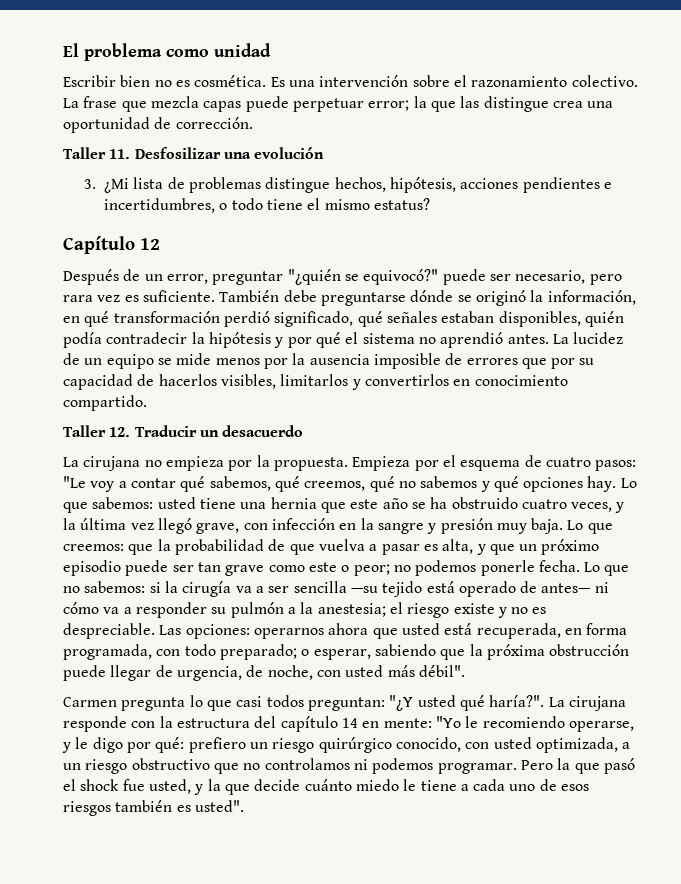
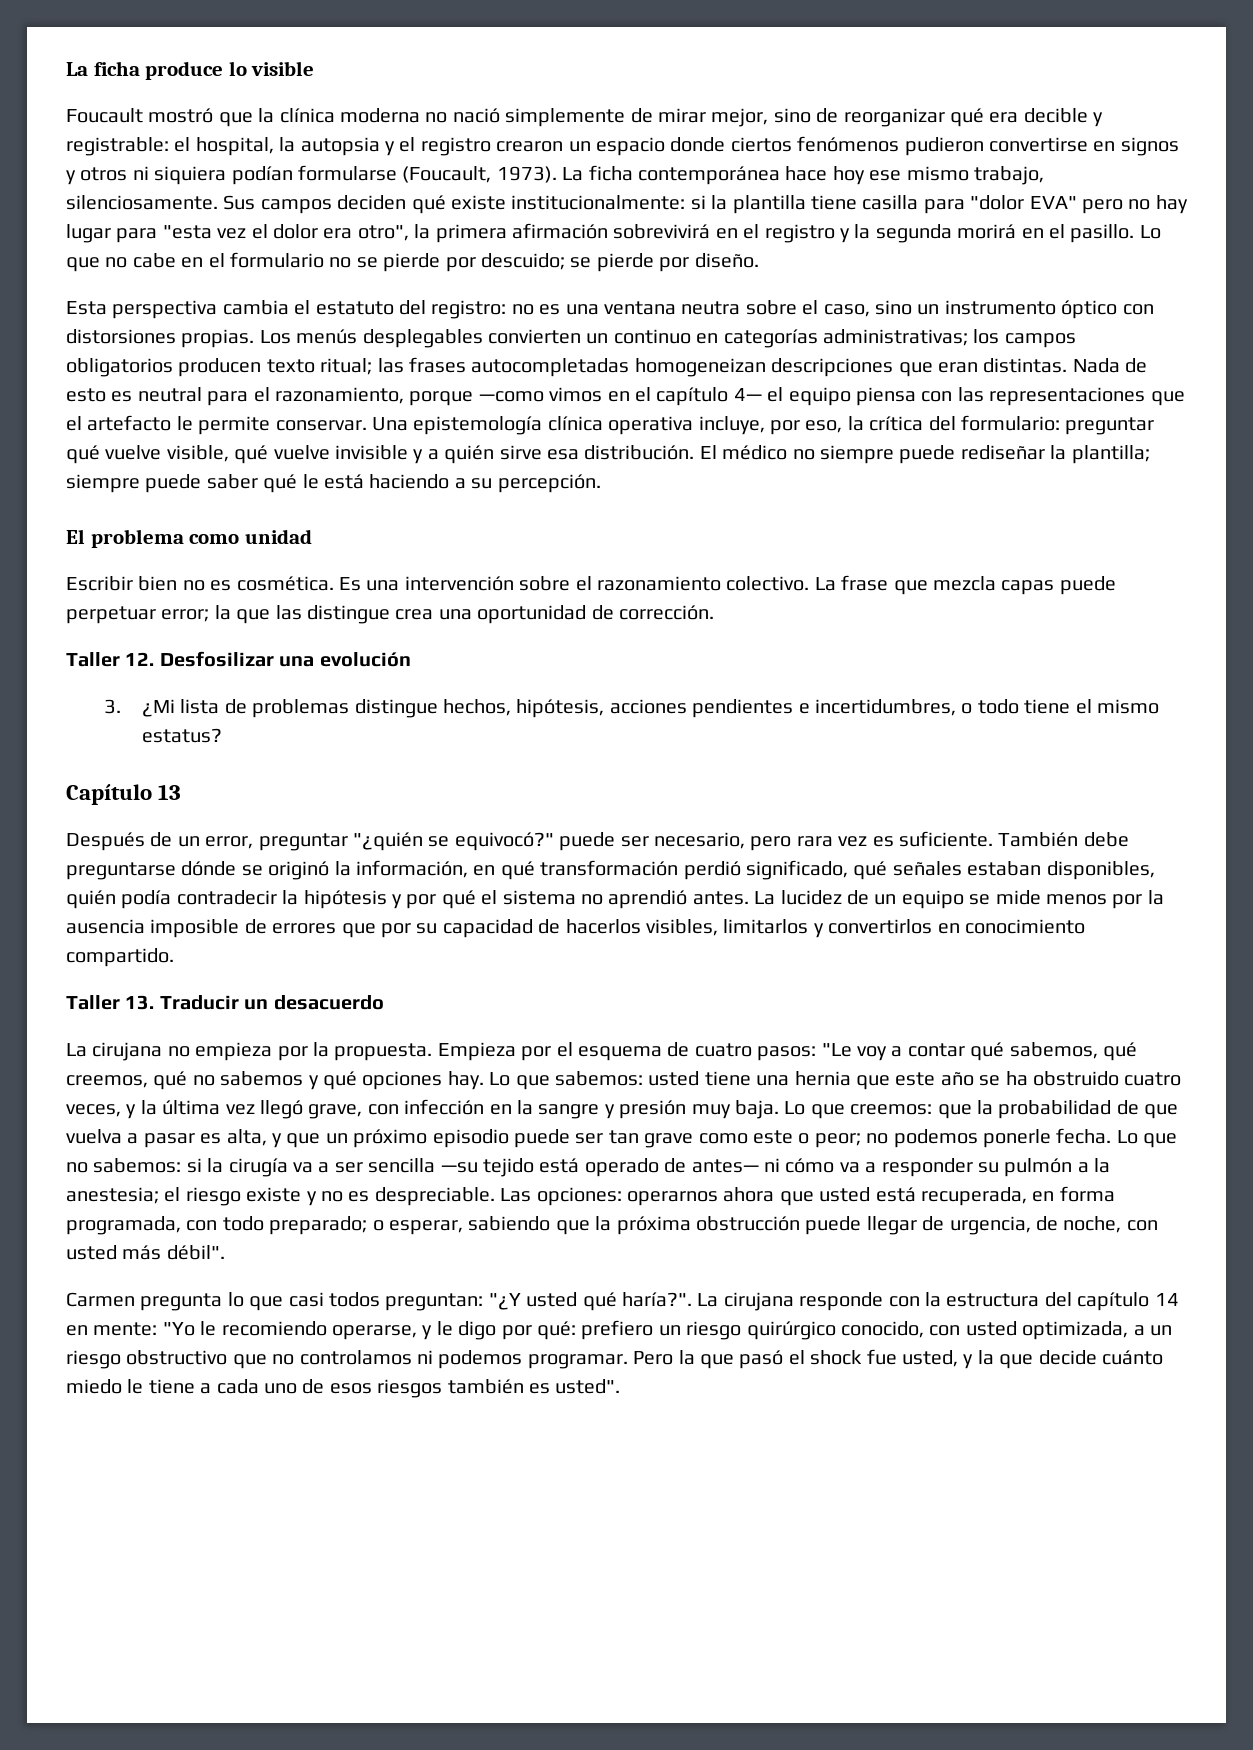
(63, 50) none -> [66,61,315,80] [66,108,1104,127] [66,136,1179,156] [66,165,1044,185] [66,195,1188,214] [66,223,1161,243] [66,252,759,272] [66,300,1154,319] [66,329,1076,348] [66,357,1148,377] [66,387,1185,406] [66,415,1155,435] [66,445,1150,464] [66,474,601,493] La ficha produce lo visible // Foucault mostró que la clínica moderna no nació simplemente de mirar mejor, sino de reorganizar qué era decible y registrable: el hospital, la autopsia y el registro crearon un espacio donde ciertos fenómenos pudieron convertirse en signos y otros ni siquiera podían formularse (Foucault, 1973). La ficha contemporánea hace hoy ese mismo trabajo, silenciosamente. Sus campos deciden qué existe institucionalmente: si la plantilla tiene casilla para "dolor EVA" pero no hay lugar para "esta vez el dolor era otro", la primera afirmación sobrevivirá en el registro y la segunda morirá en el pasillo. Lo que no cabe en el formulario no se pierde por descuido; se pierde por diseño. // Esta perspectiva cambia el estatuto del registro: no es una ventana neutra sobre el caso, sino un instrumento óptico con distorsiones propias. Los menús desplegables convierten un continuo en categorías administrativas; los campos obligatorios producen texto ritual; las frases autocompletadas homogeneizan descripciones que eran distintas. Nada de esto es neutral para el razonamiento, porque —como vimos en el capítulo 4— el equipo piensa con las representaciones que el artefacto le permite conservar. Una epistemología clínica operativa incluye, por eso, la crítica del formulario: preguntar qué vuelve visible, qué vuelve invisible y a quién sirve esa distribución. El médico no siempre puede rediseñar la plantilla; siempre puede saber qué le está haciendo a su percepción. //
[109,149,131,159] 11. -> [125,652,155,666] 12.
[140,238,160,250] 12 -> [158,784,182,800] 13
[109,427,131,437] 12. -> [125,995,155,1010] 13.

